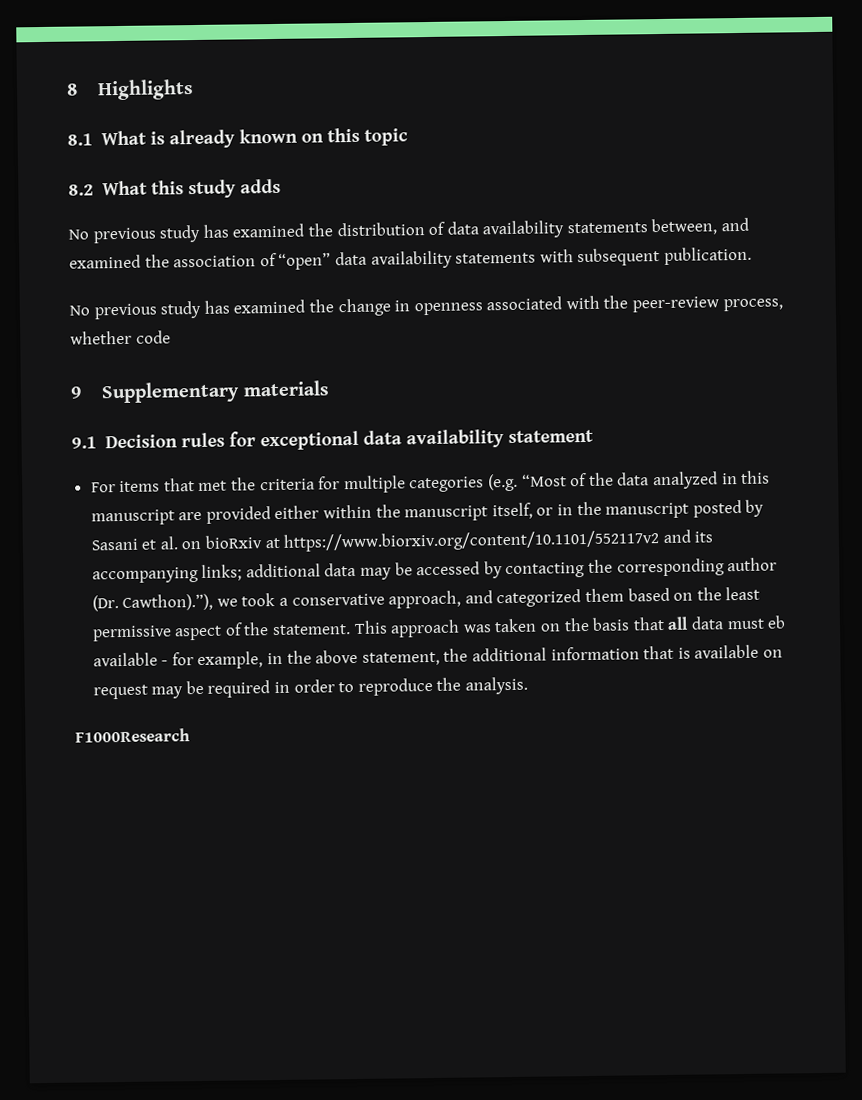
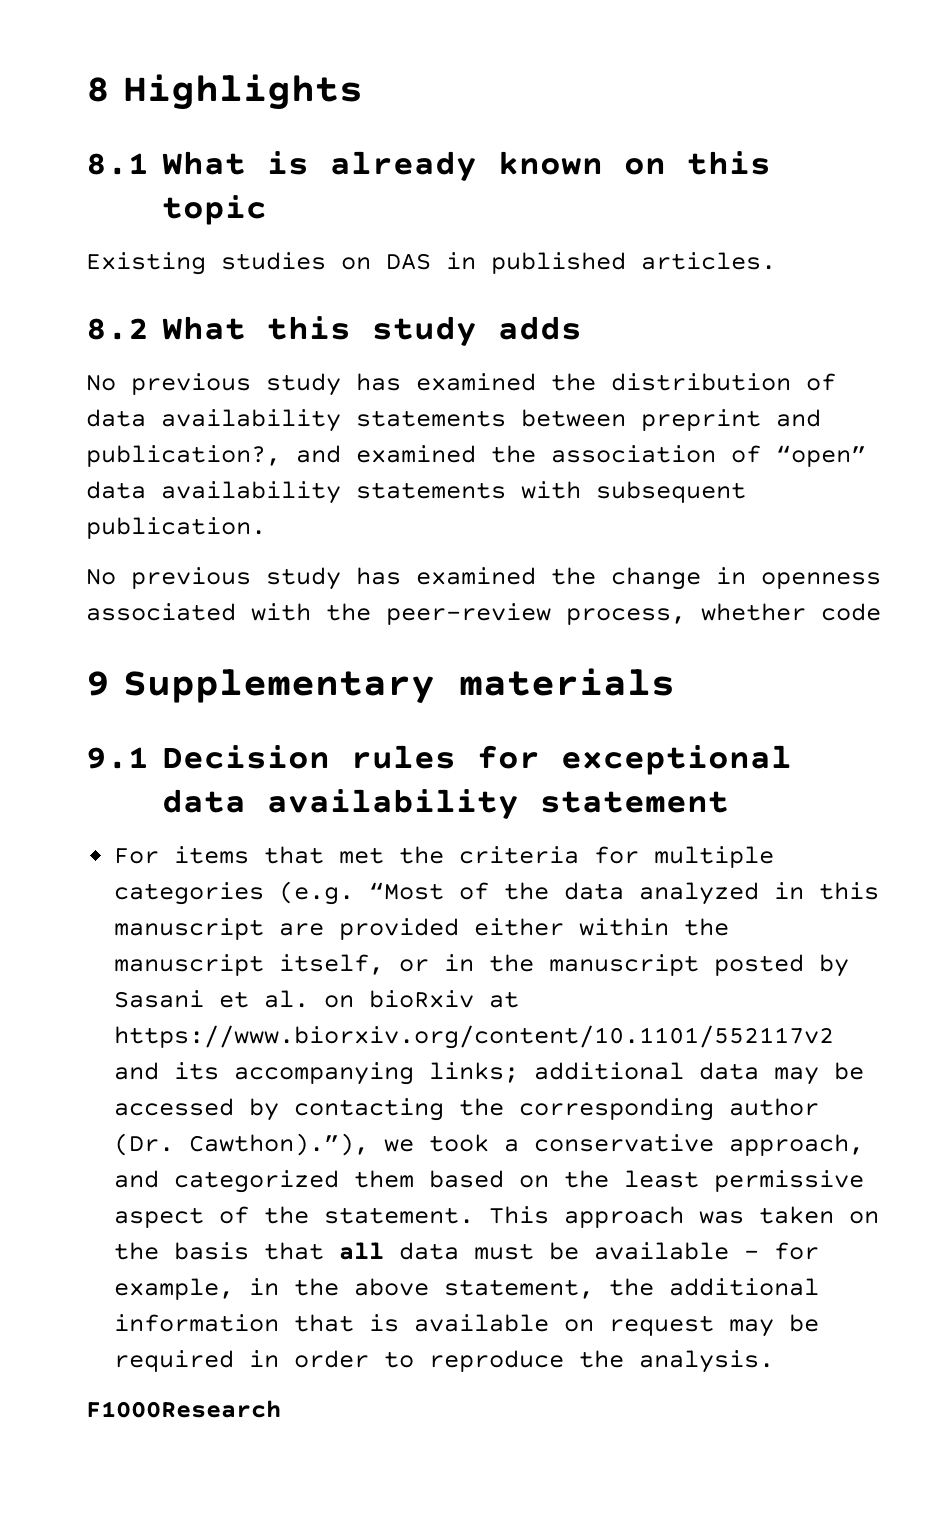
(408, 137) none -> [86,252,776,275] // Existing studies on DAS in published articles.
[651,218,718,236] between, -> [521,409,821,431] [86,445,281,467] between preprint and publication?,
[767,615,787,629] eb -> [549,1242,580,1260] be

